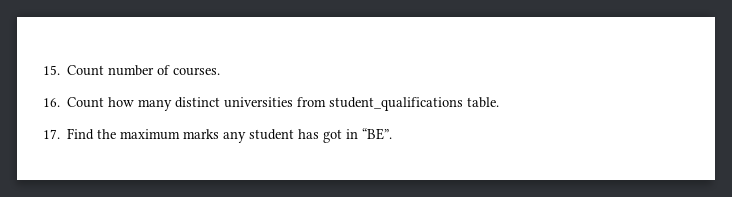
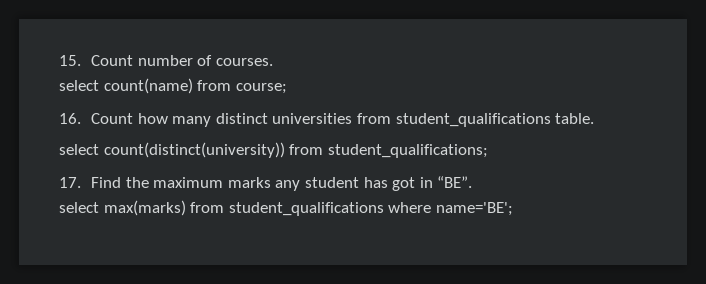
(221, 71) none -> [59,78,287,94] // select count(name) from course;
(500, 102) none -> [59,142,488,158] // select count(distinct(university)) from student_qualifications;
(393, 134) none -> [59,200,513,216] // select max(marks) from student_qualifications where name='BE';

